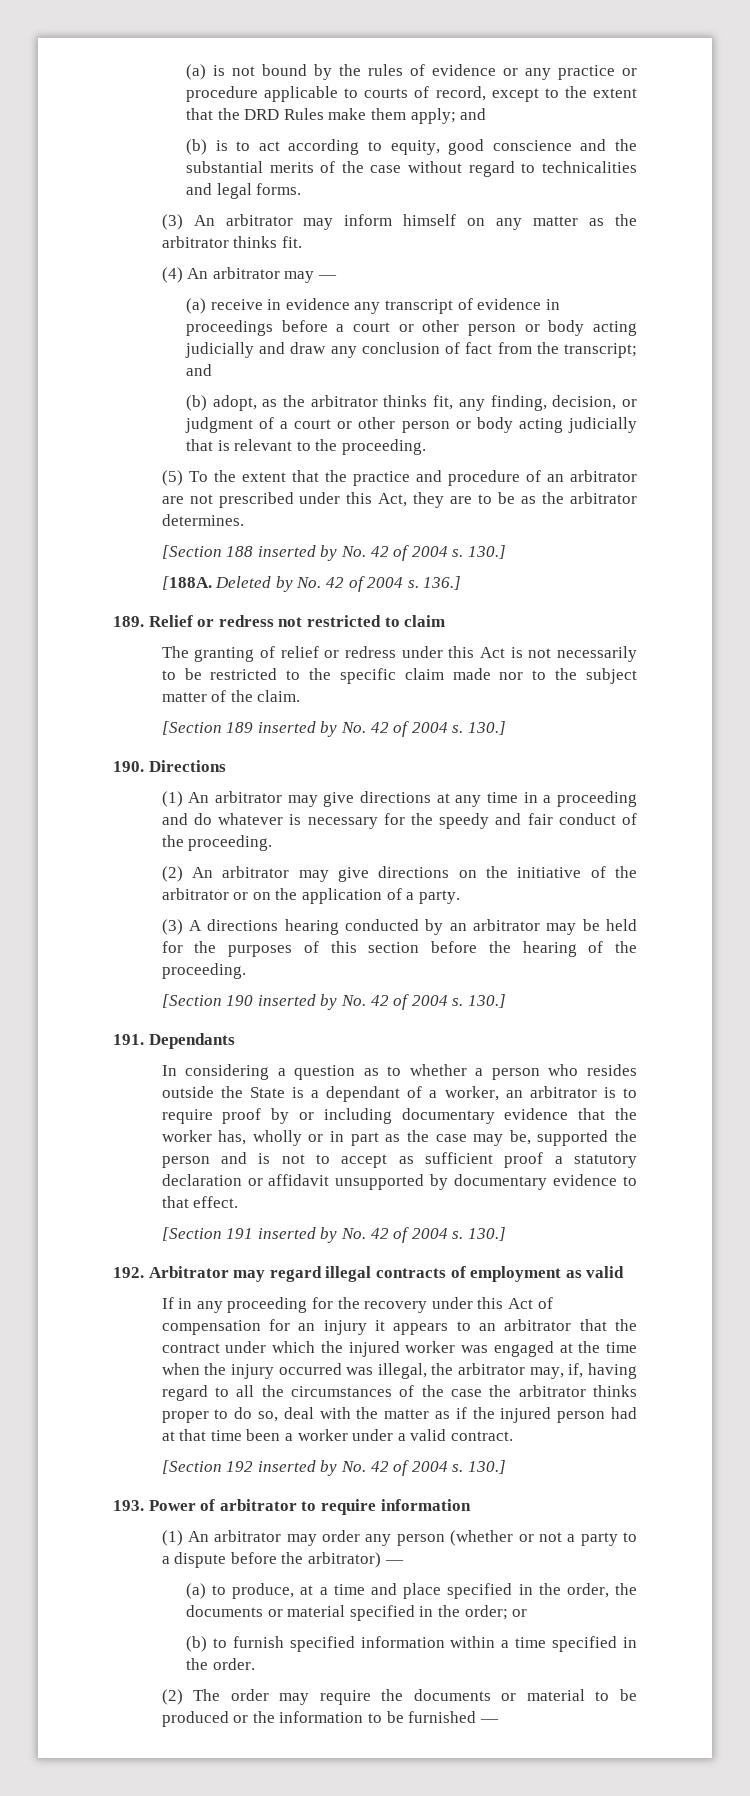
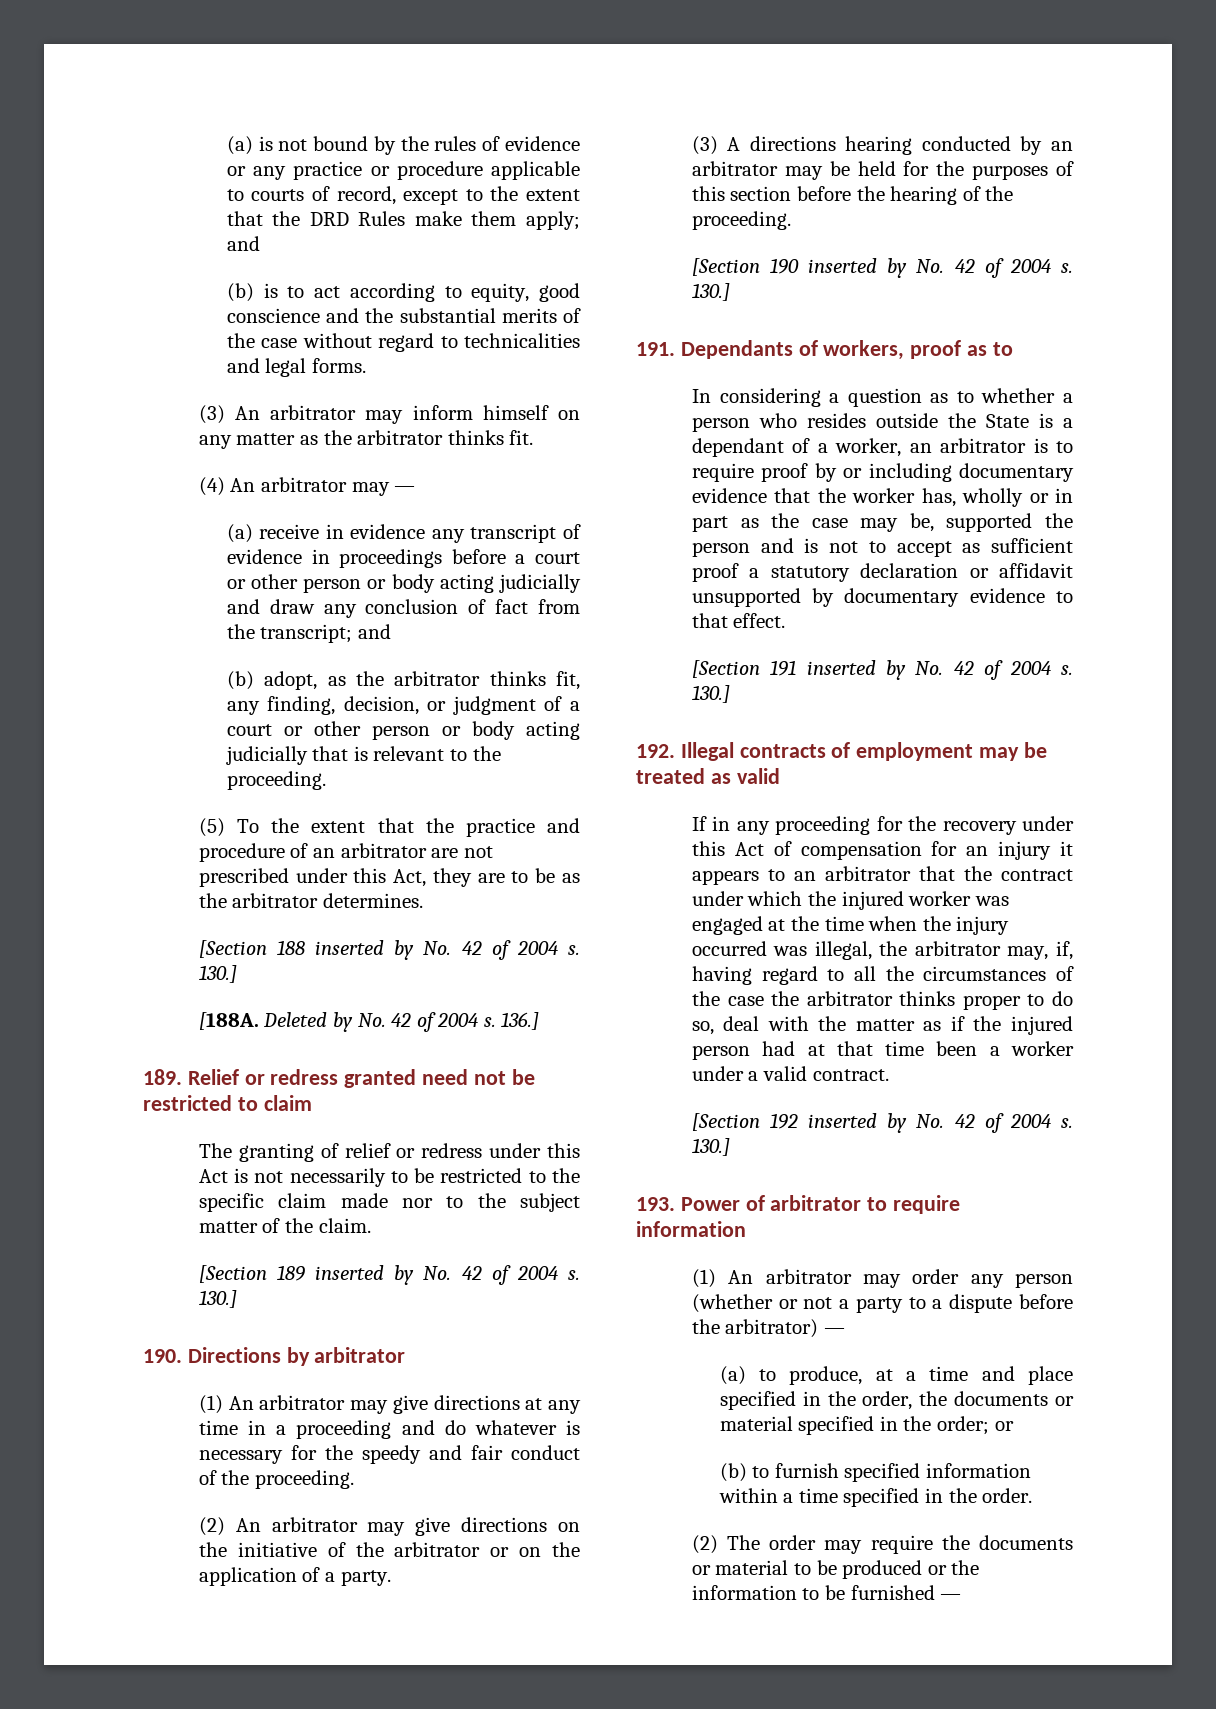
[278,617,303,627] not -> [344,1069,535,1088] granted need not be
(226, 766) none -> [286,1347,406,1366] by arbitrator
(235, 1041) none -> [798,340,1013,360] of workers, proof as to
[148,1266,562,1282] Arbitrator may regard illegal contracts of employment -> [680,742,1047,761] [636,768,705,784] Illegal contracts of employment may be treated

